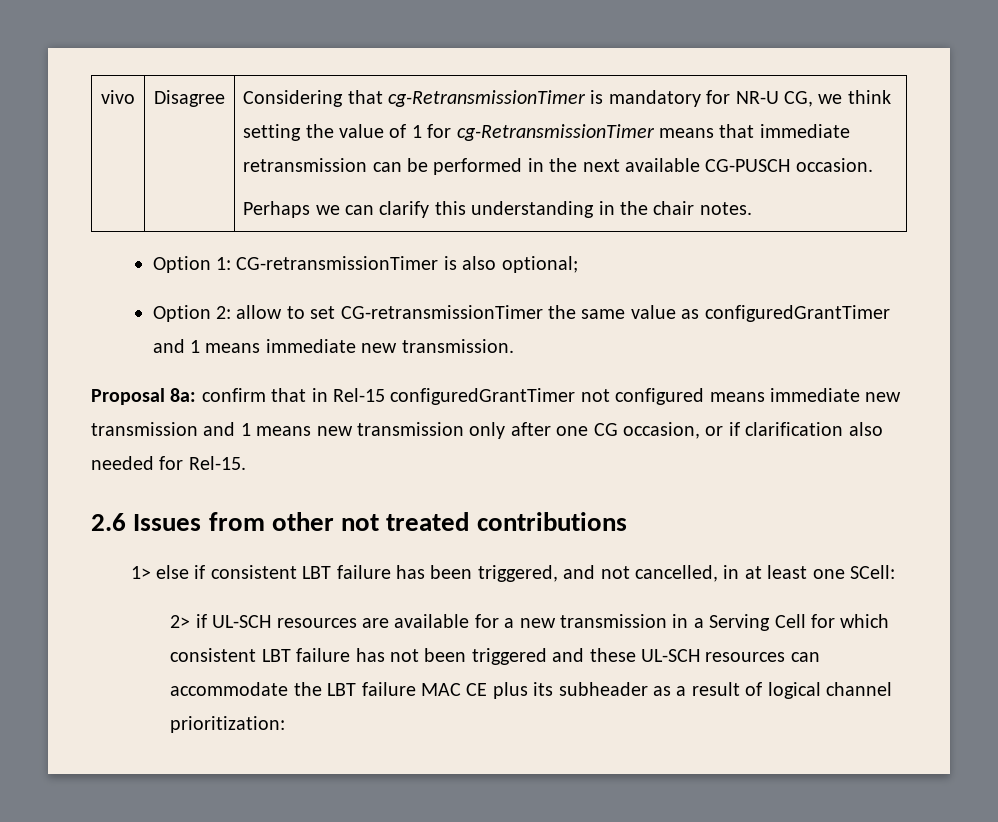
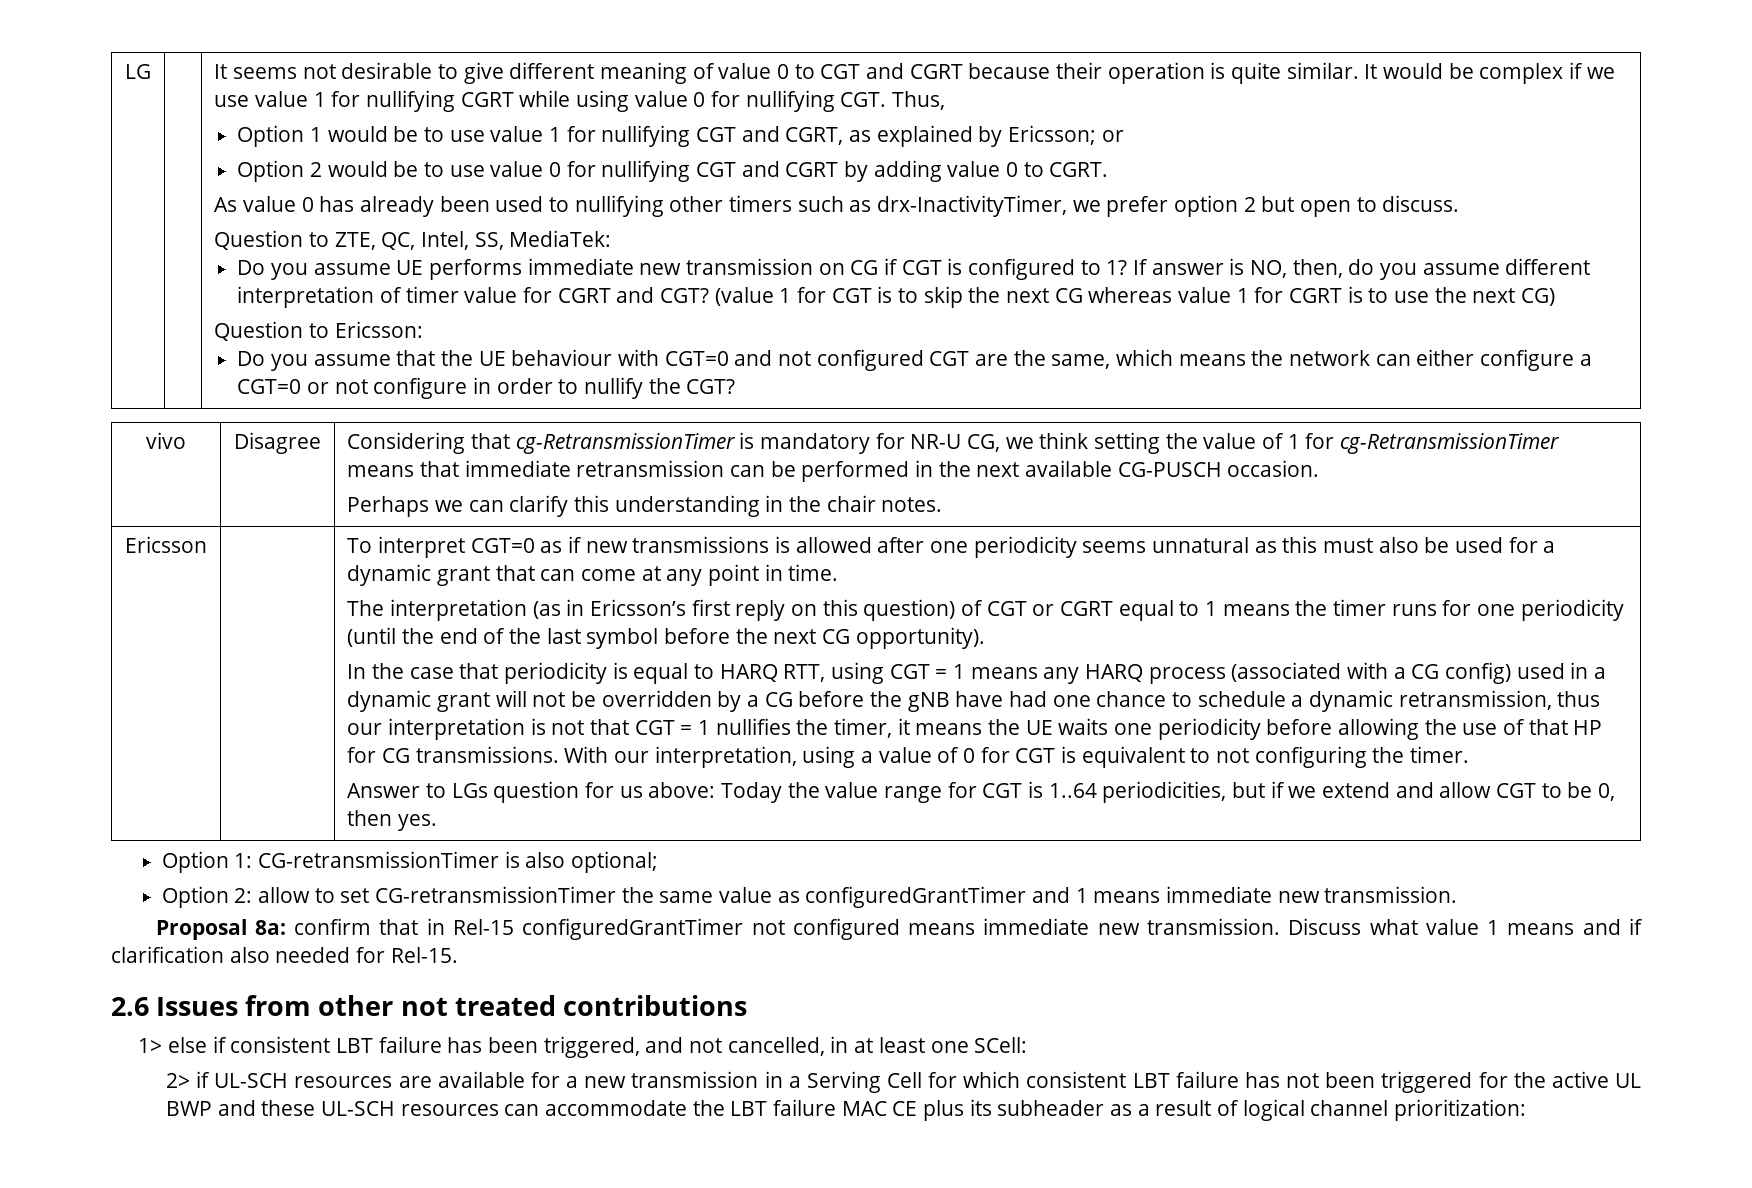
(101, 97) none -> [125,64,151,79] [214,62,1615,84] [214,90,945,112] [237,125,1124,147] [237,160,1109,182] [214,195,1460,217] [214,230,612,250] [237,258,1591,280] [237,286,1556,308] [214,321,423,341] [237,349,1592,371] [237,377,736,399] LG | | It seems not desirable to give different meaning of value 0 to CGT and CGRT because their operation is quite similar. It would be complex if we use value 1 for nullifying CGRT while using value 0 for nullifying CGT. Thus, // Option 1 would be to use value 1 for nullifying CGT and CGRT, as explained by Ericsson; or // Option 2 would be to use value 0 for nullifying CGT and CGRT by adding value 0 to CGRT. // As value 0 has already been used to nullifying other timers such as drx-InactivityTimer, we prefer option 2 but open to discuss. // Question to ZTE, QC, Intel, SS, MediaTek: // Do you assume UE performs immediate new transmission on CG if CGT is configured to 1? If answer is NO, then, do you assume different interpretation of timer value for CGRT and CGT? (value 1 for CGT is to skip the next CG whereas value 1 for CGRT is to use the next CG) // Question to Ericsson: // Do you assume that the UE behaviour with CGT=0 and not configured CGT are the same, which means the network can either configure a CGT=0 or not configure in order to nullify the CGT? //
(752, 208) none -> [125,536,207,553] [347,536,1556,558] [347,564,839,586] [347,599,1624,621] [347,627,985,649] [347,662,1606,684] [347,690,1601,712] [347,718,1603,740] [347,746,1469,768] [347,781,1615,803] [347,810,437,831] // Ericsson | | To interpret CGT=0 as if new transmissions is allowed after one periodicity seems unnatural as this must also be used for a dynamic grant that can come at any point in time. // The interpretation (as in Ericsson’s first reply on this question) of CGT or CGRT equal to 1 means the timer runs for one periodicity (until the end of the last symbol before the next CG opportunity). // In the case that periodicity is equal to HARQ RTT, using CGT = 1 means any HARQ process (associated with a CG config) used in a dynamic grant will not be overridden by a CG before the gNB have had one chance to schedule a dynamic retransmission, thus our interpretation is not that CGT = 1 nullifies the timer, it means the UE waits one periodicity before allowing the use of that HP for CG transmissions. With our interpretation, using a value of 0 for CGT is equivalent to not configuring the timer. // Answer to LGs question for us above: Today the value range for CGT is 1..64 periodicities, but if we extend and allow CGT to be 0, then yes.
[91,422,724,439] transmission and 1 means new transmission only after one CG occasion, or -> [1146,918,1621,935] transmission. Discuss what value 1 means and
(547, 656) none -> [1478,1071,1641,1088] [165,1101,212,1116] for the active UL BWP

